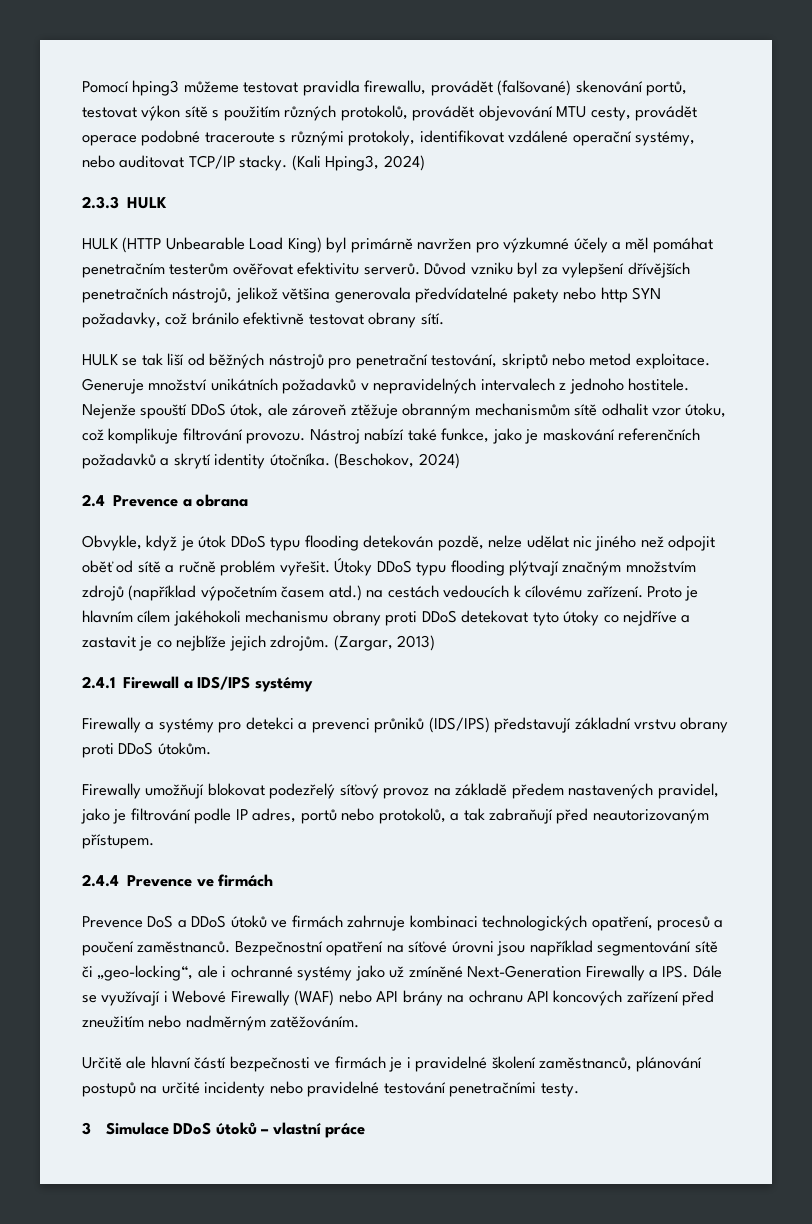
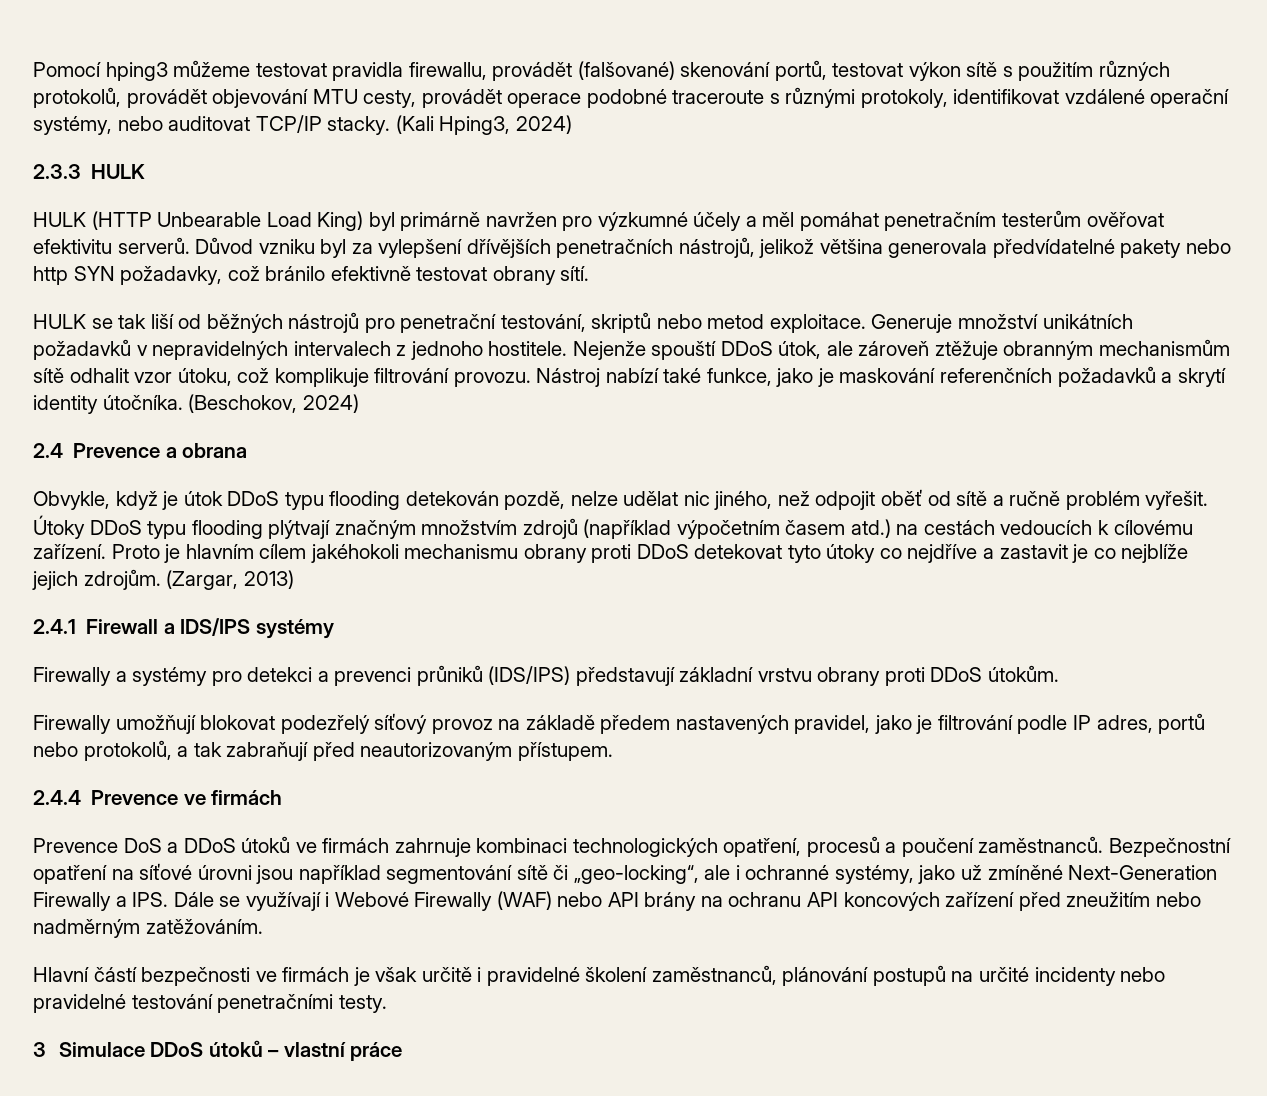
[595,535,637,551] jiného -> [714,491,773,510] jiného,
[297,966,353,981] systémy -> [834,865,914,884] systémy,
[82,1056,191,1069] Určitě ale hlavní -> [33,967,89,982] Hlavní
(403, 1064) none -> [375,967,472,982] však určitě

